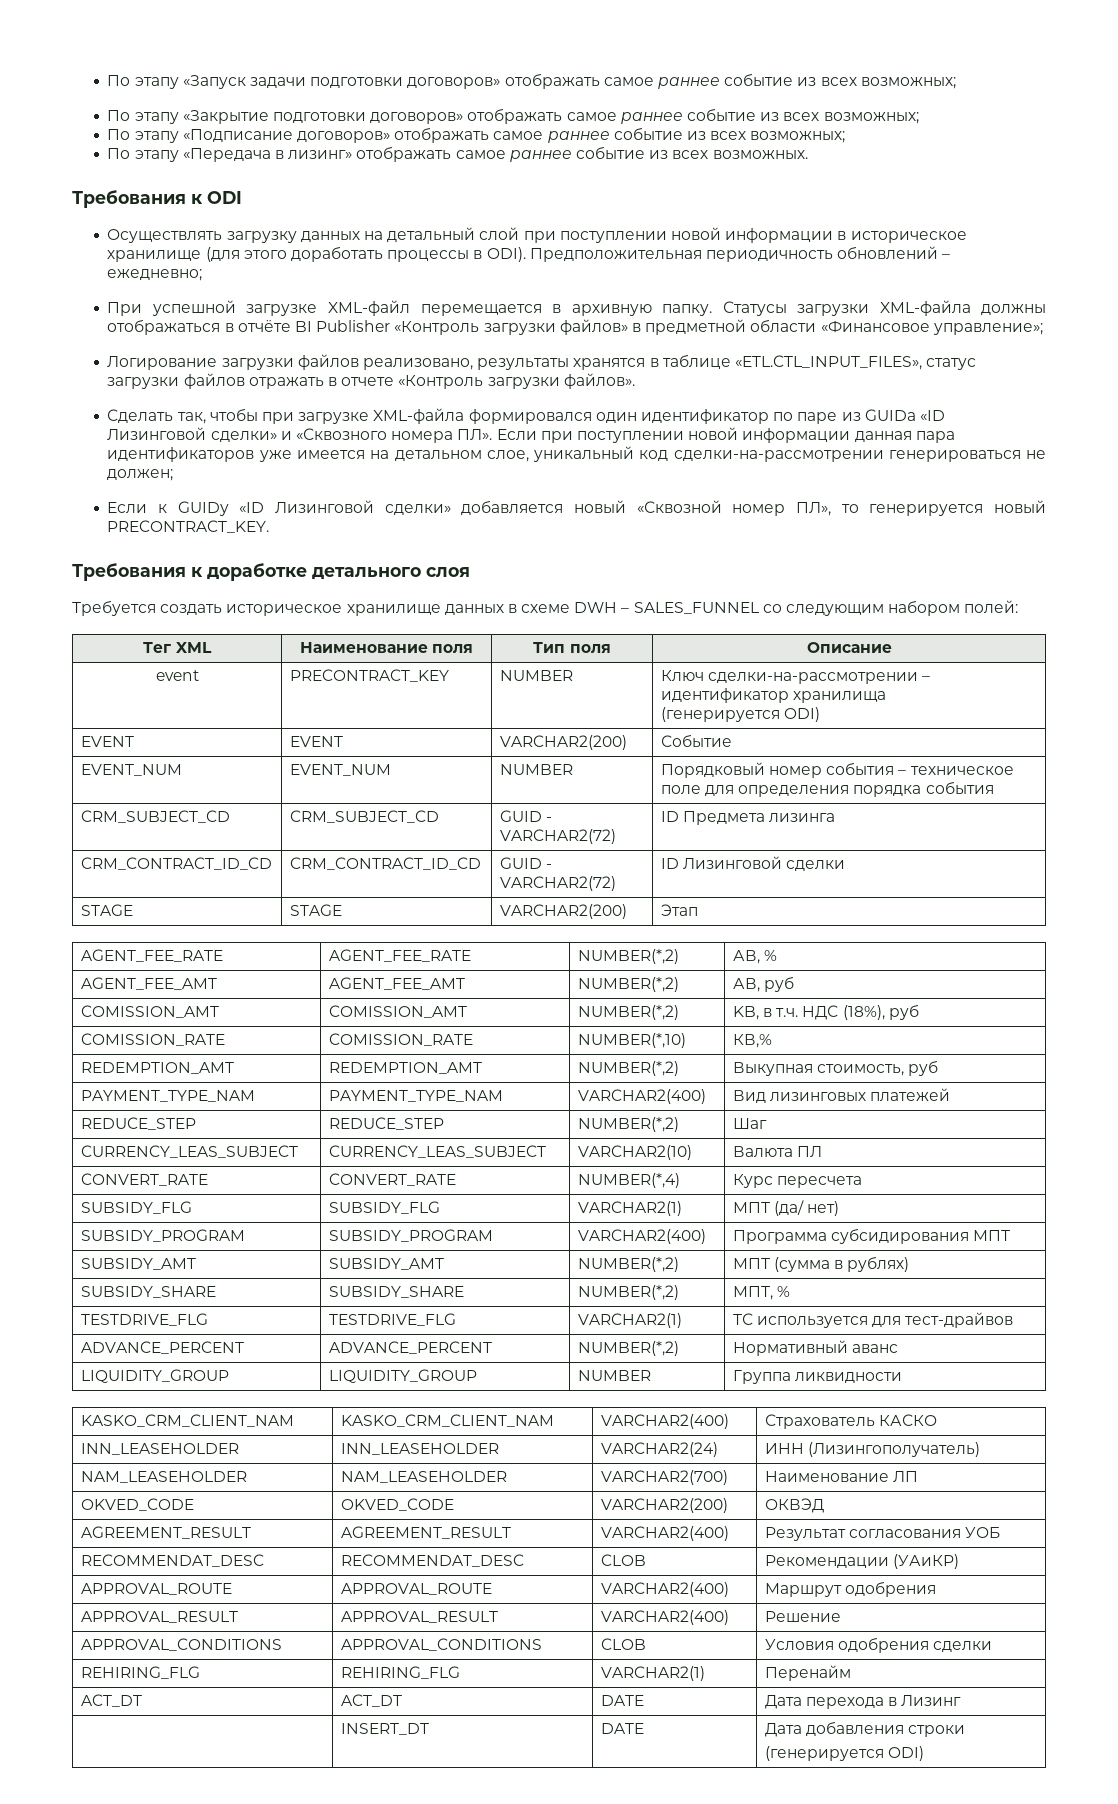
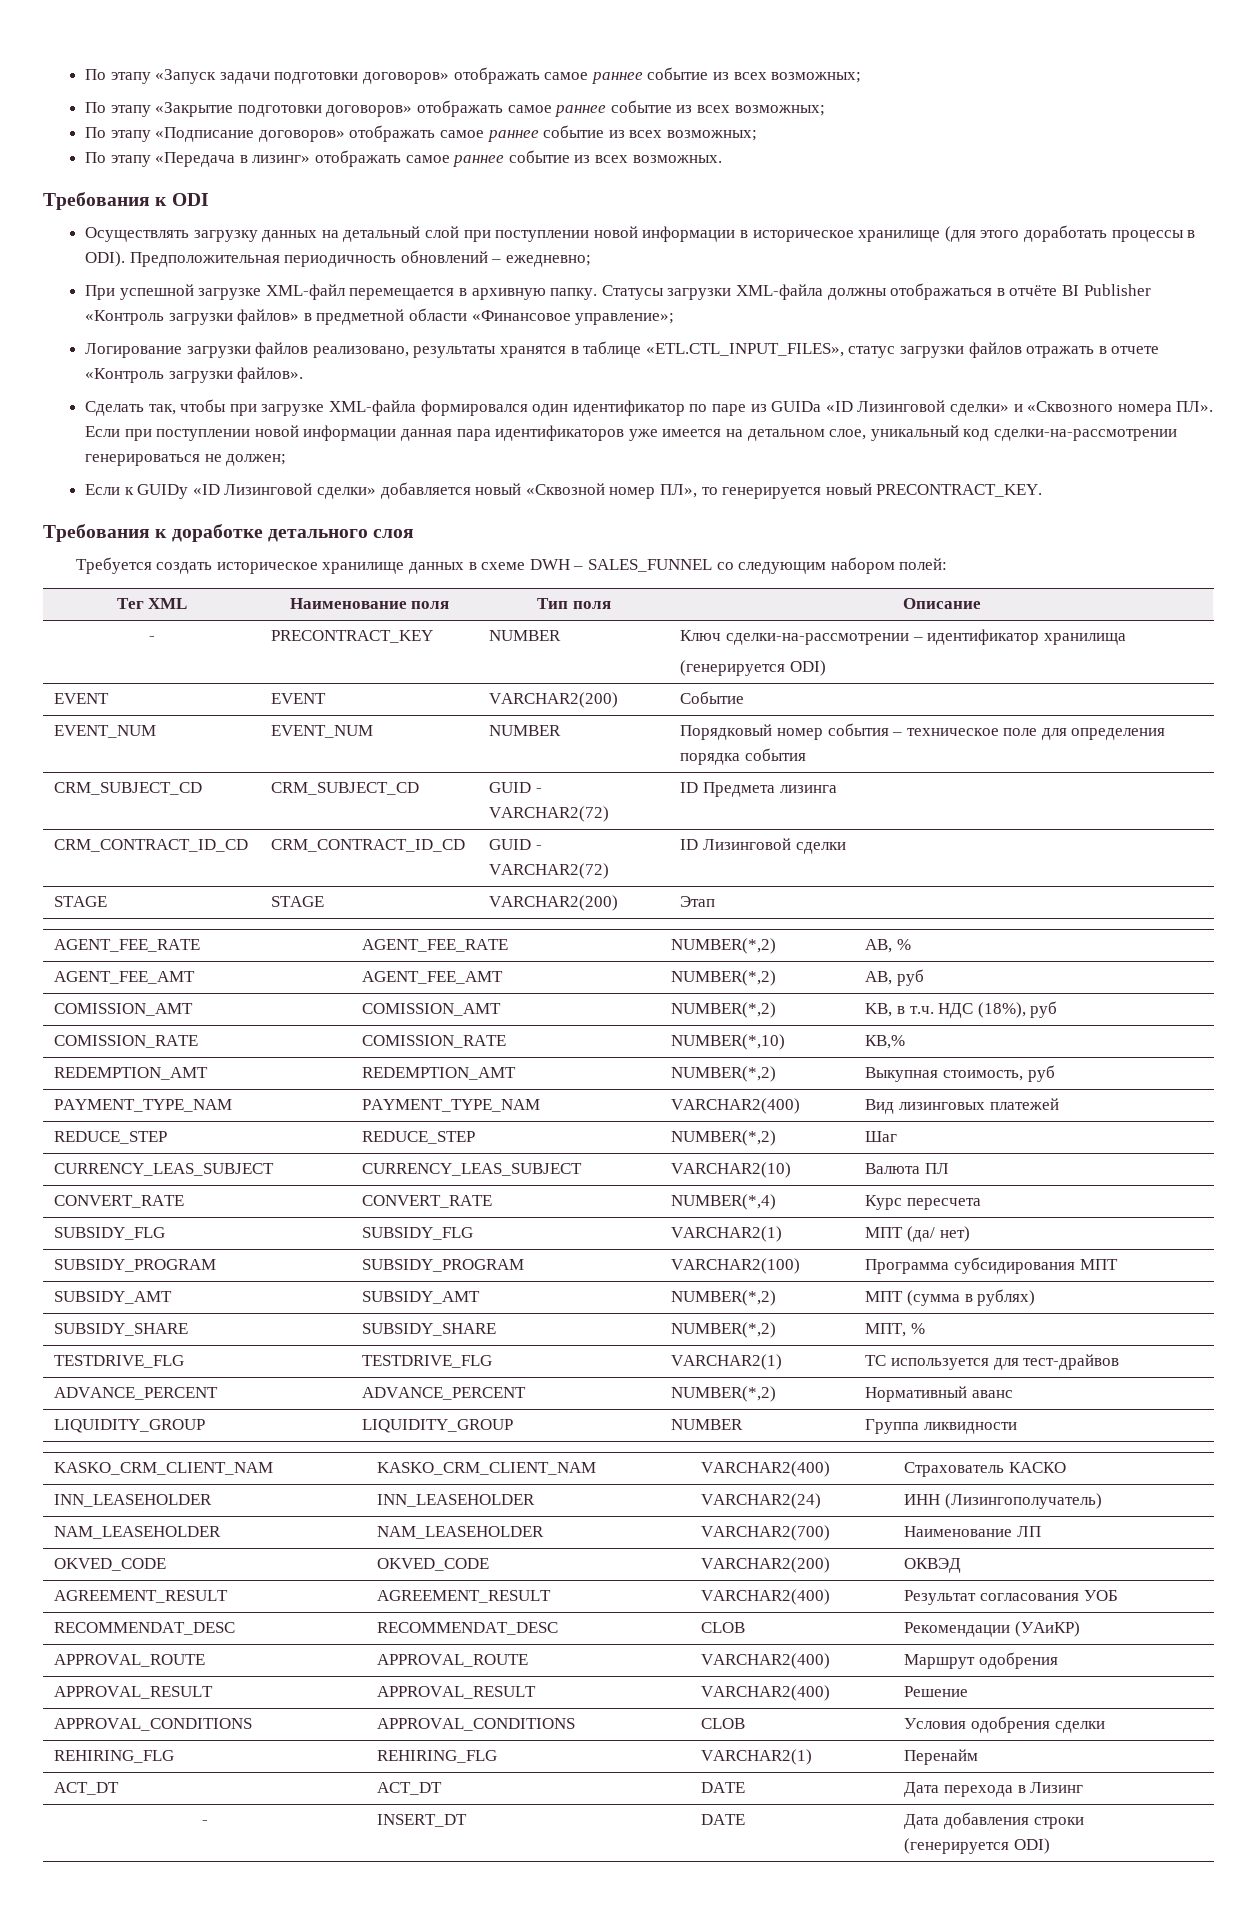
[155,670,199,681] event -> [149,636,155,641] -
[577,1229,706,1244] VARCHAR2(400) -> [671,1258,801,1274] VARCHAR2(100)
(962, 1700) none -> [202,1820,208,1825] -

